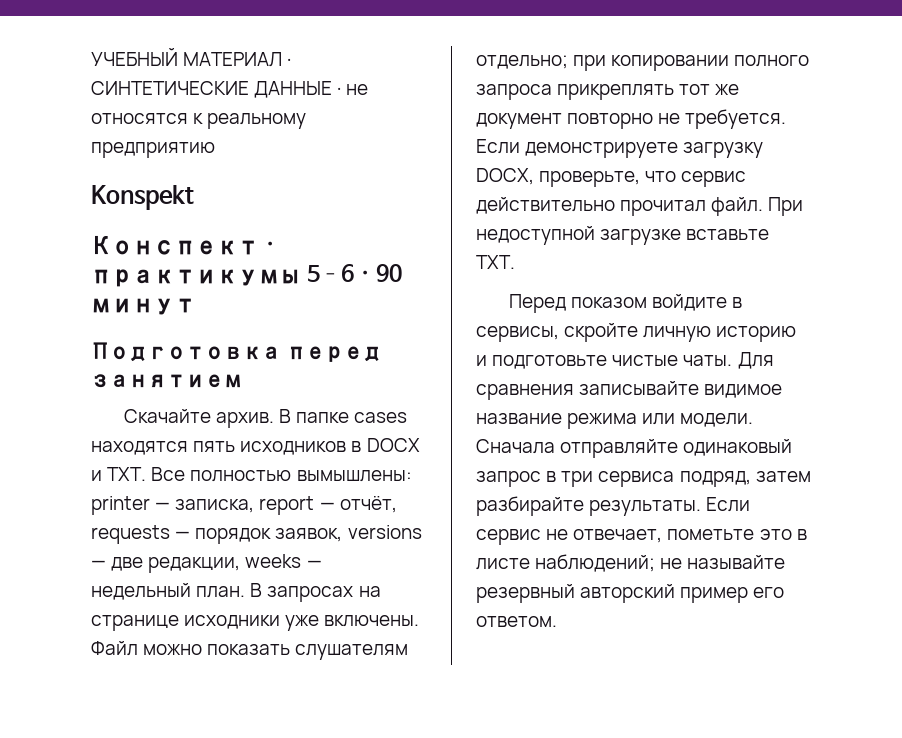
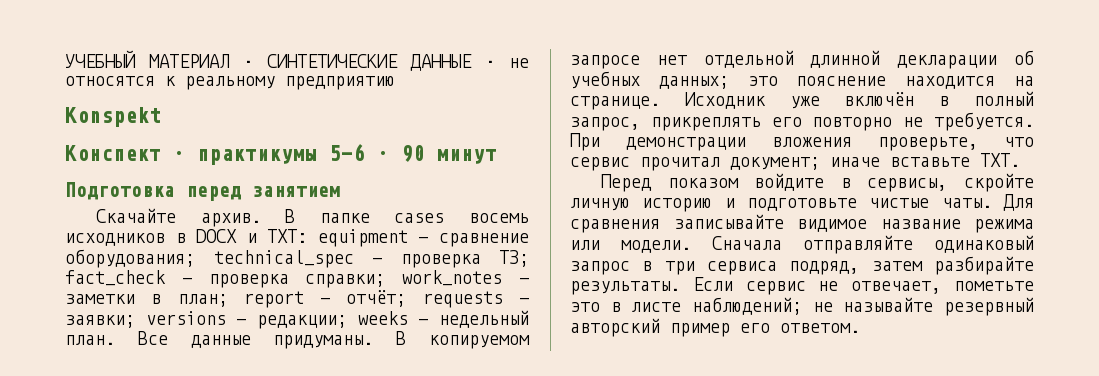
[91,441,236,455] находятся пять -> [469,213,529,223] восемь
[107,467,412,482] [91,496,255,515] TXT. Все полностью вымышлены: printer — записка, -> [267,229,529,247] [65,249,529,268] [65,270,529,288] [65,294,228,307] TXT: equipment — сравнение оборудования; technical_spec — проверка ТЗ; fact_check — проверка справки; work_notes — заметки в план;
[339,496,397,513] отчёт, -> [346,290,407,307] отчёт;
[195,525,422,544] [91,554,322,573] [91,583,381,602] [91,615,420,631] [91,641,409,660] [476,55,810,71] [476,84,740,100] [476,109,787,129] [476,139,764,158] [476,168,747,187] [476,197,804,216] [476,226,682,245] порядок заявок, versions — две редакции, weeks — недельный план. В запросах на странице исходники уже включены. Файл можно показать слушателям отдельно; при копировании полного запроса прикреплять тот же документ повторно не требуется. Если демонстрируете загрузку DOCX, проверьте, что сервис действительно прочитал файл. При недоступной загрузке -> [65,310,529,329] [65,331,530,349] [570,50,1034,69] [570,71,1034,89] [570,91,1034,110] [570,112,1034,131] [570,133,1034,151] [570,157,880,171] заявки; versions — редакции; weeks — недельный план. Все данные придуманы. В копируемом запросе нет отдельной длинной декларации об учебных данных; это пояснение находится на странице. Исходник уже включён в полный запрос, прикреплять его повторно не требуется. При демонстрации вложения проверьте, что сервис прочитал документ; иначе

